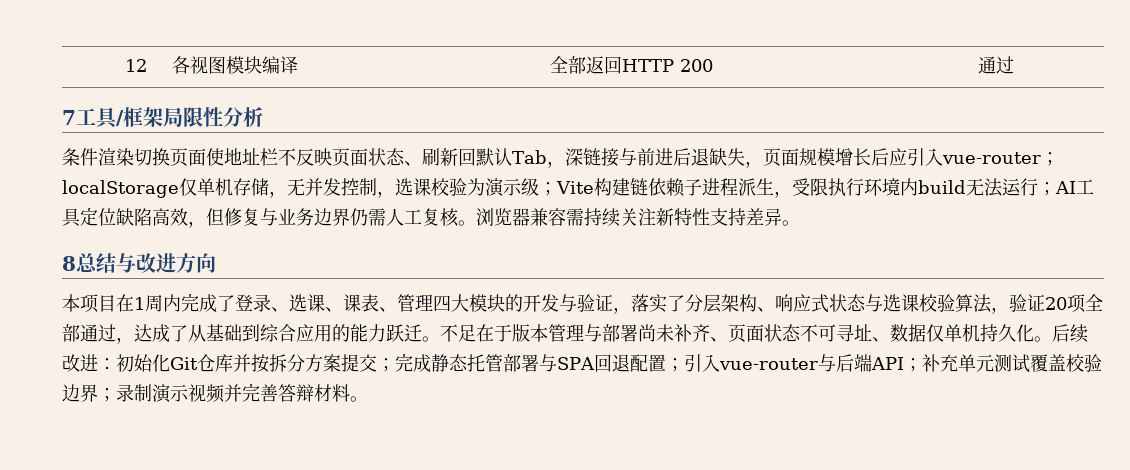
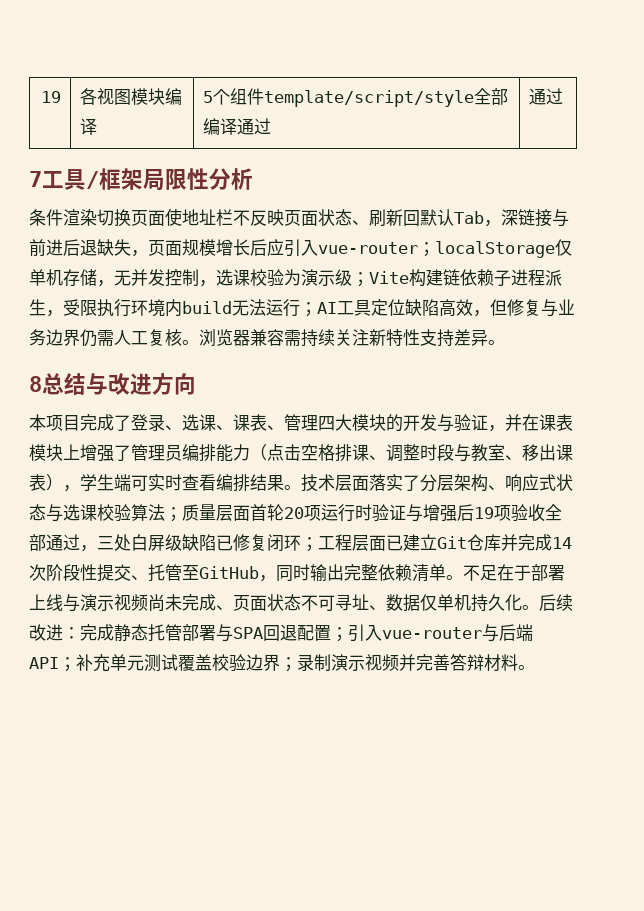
[124,59,147,72] 12 -> [40,91,61,103] 19
[550,56,714,74] 全部返回HTTP 200 -> [203,88,509,107] [203,118,272,135] 5个组件template/script/style全部编译通过
[116,294,181,312] 在1周内 -> (80, 423) none
(631, 310) none -> [505,414,573,431] [29,444,573,462] [29,474,369,492] 并在课表模块上增强了管理员编排能力（点击空格排课、调整时段与教室、移出课表），学生端可实时查看编排结果。技术层面
[991,294,1103,314] [62,324,710,344] ，验证20项全部通过，达成了从基础到综合应用的能力跃迁。不足在于版本管理与部署尚未补齐 -> [165,504,562,522] [29,534,572,552] [29,564,565,582] [29,594,216,612] ；质量层面首轮20项运行时验证与增强后19项验收全部通过，三处白屏级缺陷已修复闭环；工程层面已建立Git仓库并完成14次阶段性提交、托管至GitHub，同时输出完整依赖清单。不足在于部署上线与演示视频尚未完成
[116,354,395,373] 初始化Git仓库并按拆分方案提交； -> (80, 633) none

